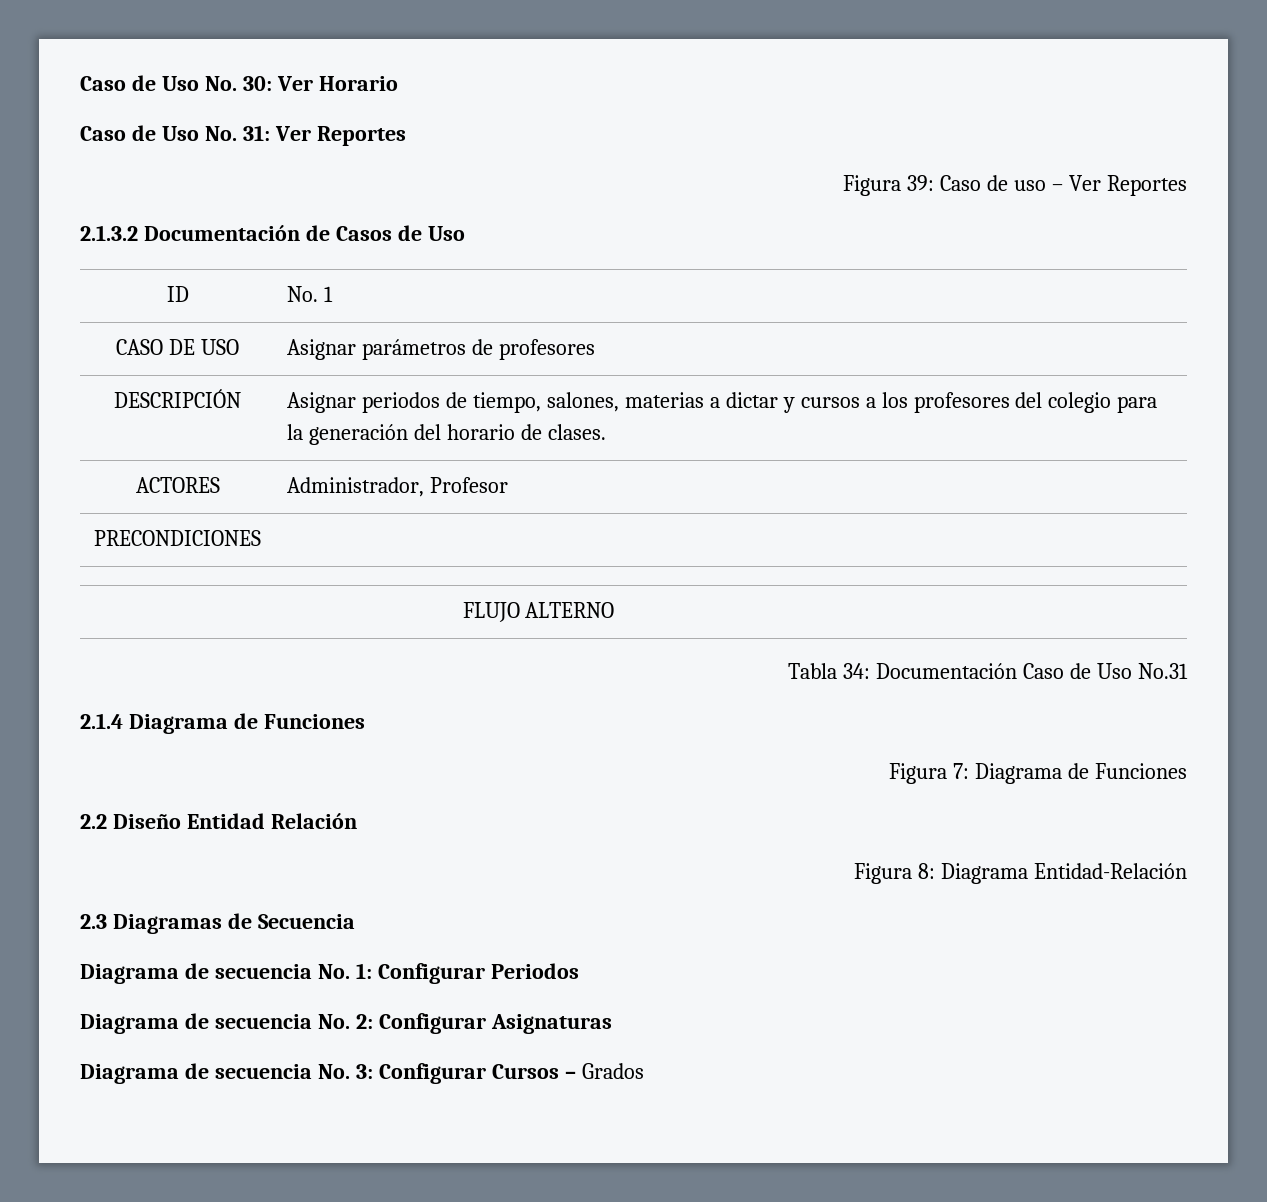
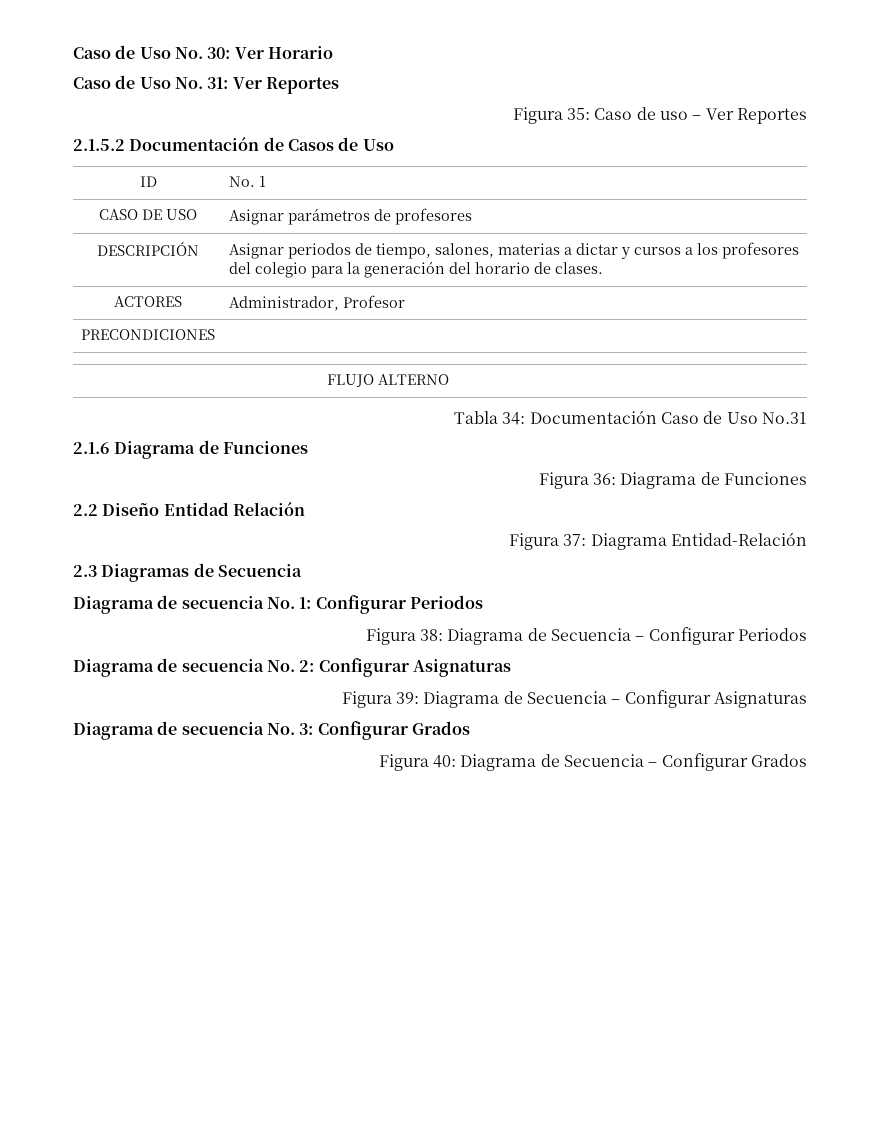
[907,175,935,191] 39: -> [567,108,591,120] 35:
[80,225,138,241] 2.1.3.2 -> [73,139,125,151] 2.1.5.2
[80,713,123,729] 2.1.4 -> [73,442,110,454] 2.1.6
[953,763,970,779] 7: -> [593,473,617,485] 36:
[918,863,936,879] 8: -> [563,534,587,546] 37:
(579, 971) none -> [365,627,808,645] // Figura 38: Diagrama de Secuencia – Configurar Periodos
(612, 1024) none -> [341,690,808,708] // Figura 39: Diagrama de Secuencia – Configurar Asignaturas
[491,1064,576,1079] Cursos – -> [411,721,470,735] [378,753,748,771] Grados // Figura 40: Diagrama de Secuencia – Configurar

